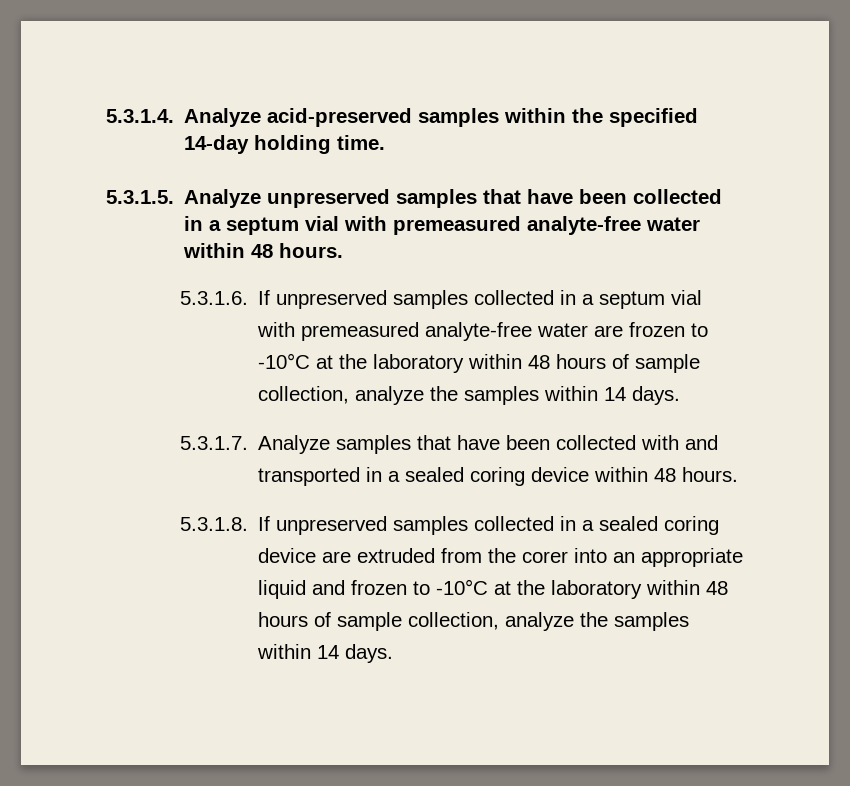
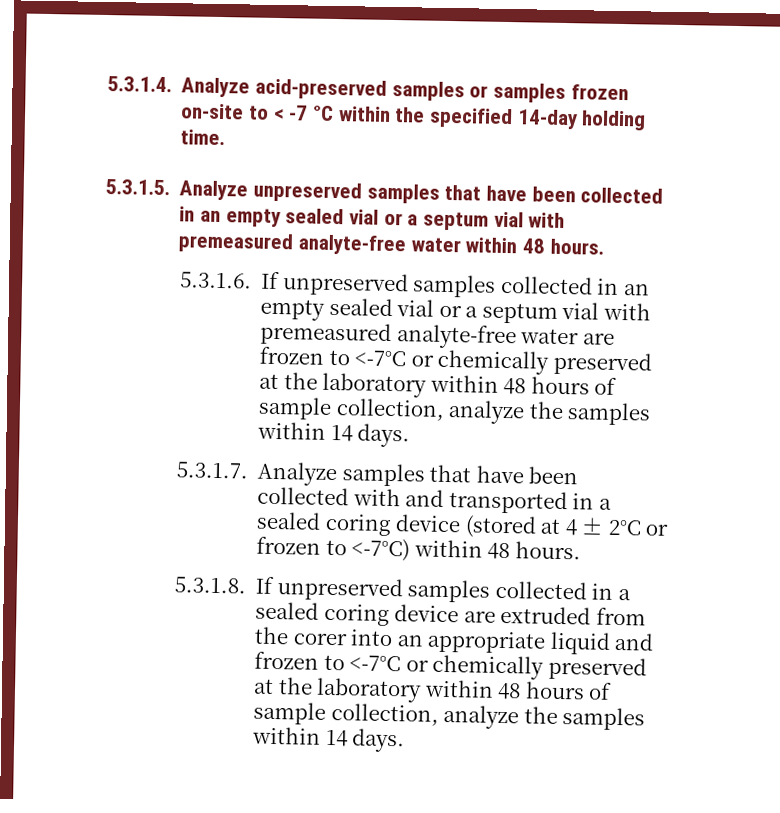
(500, 117) none -> [469,82,629,104] [180,103,334,121] or samples frozen on-site to < -7 °C
(204, 223) none -> [199,208,403,228] an empty sealed vial or
(576, 297) none -> [622,283,650,296] [260,297,462,321] an empty sealed vial or
[257,353,310,369] -10°C -> [354,349,652,376] <-7°C or chemically preserved
(589, 474) none -> [464,515,669,539] [256,536,411,562] (stored at 4 ± 2°C or frozen to <-7°C)
[435,579,488,595] -10°C -> [349,654,647,681] <-7°C or chemically preserved

